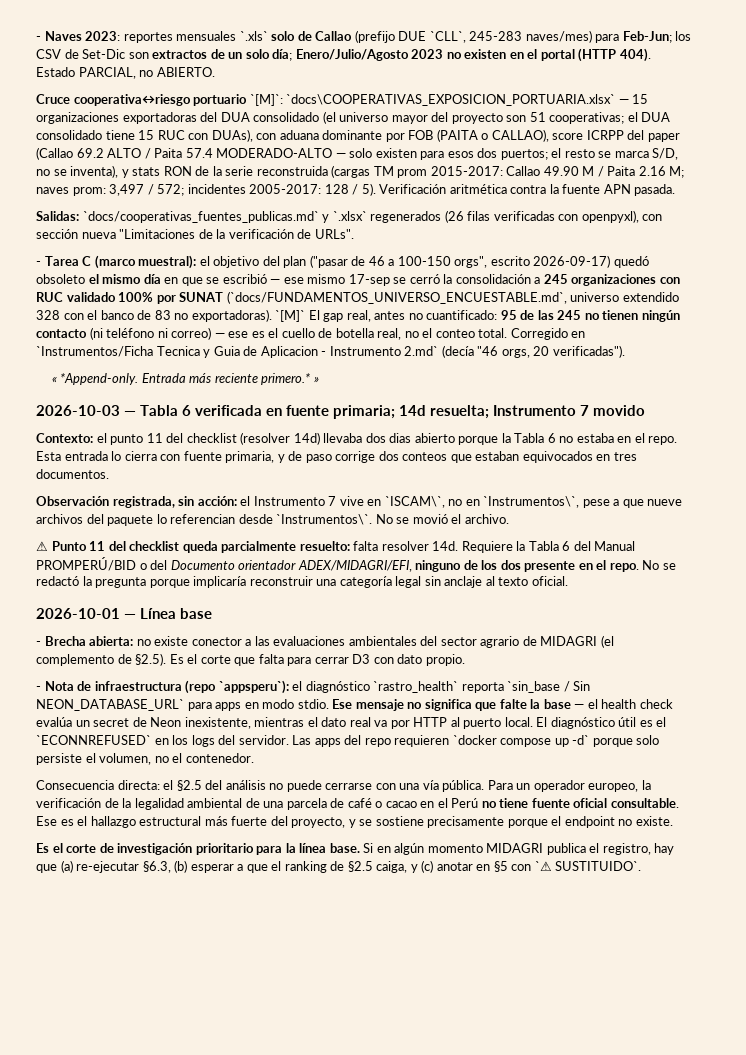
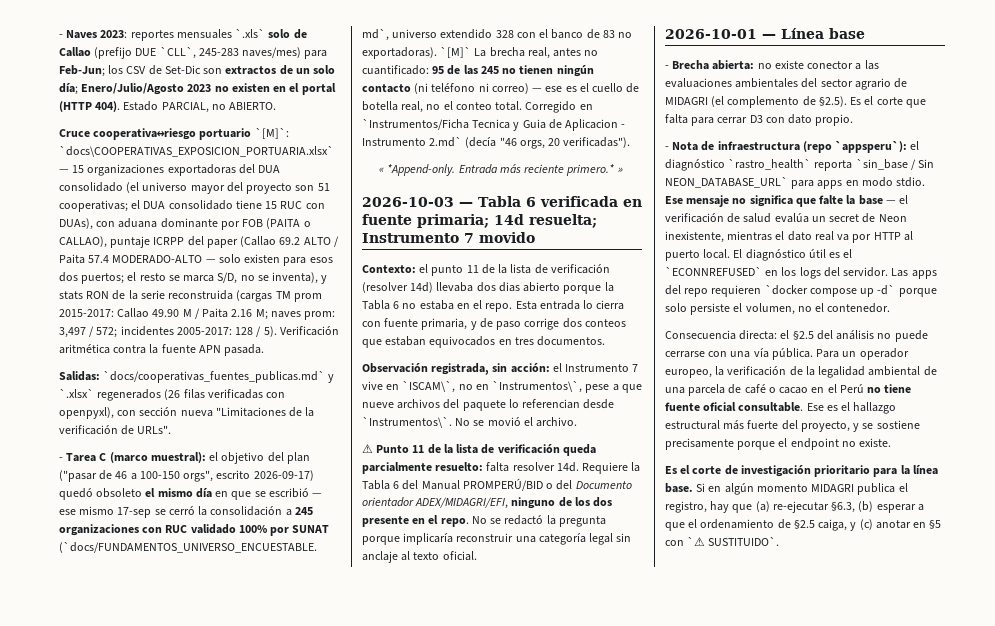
[552,133,584,140] score -> [110,236,151,248] puntaje
[308,310,344,322] El gap -> [474,47,525,57] La brecha
[166,433,237,443] del checklist -> [481,264,610,274] de la lista de verificación
[108,541,180,551] del checklist -> [427,444,560,454] de la lista de verificación
[601,699,673,709] health check -> [665,213,772,223] verificación de salud
[284,861,327,873] ranking -> [700,519,775,529] ordenamiento

